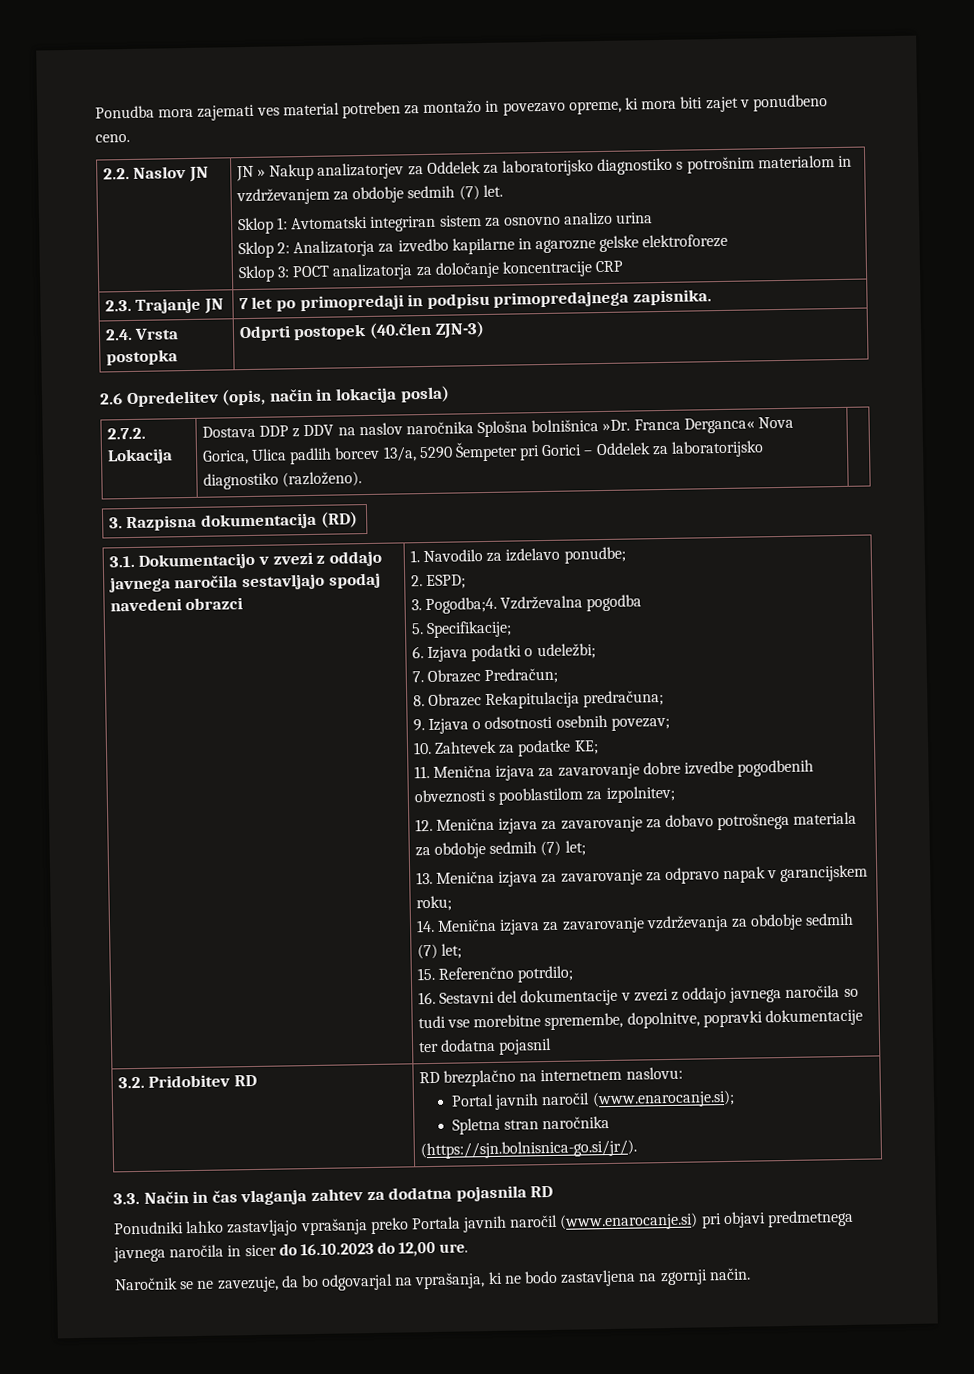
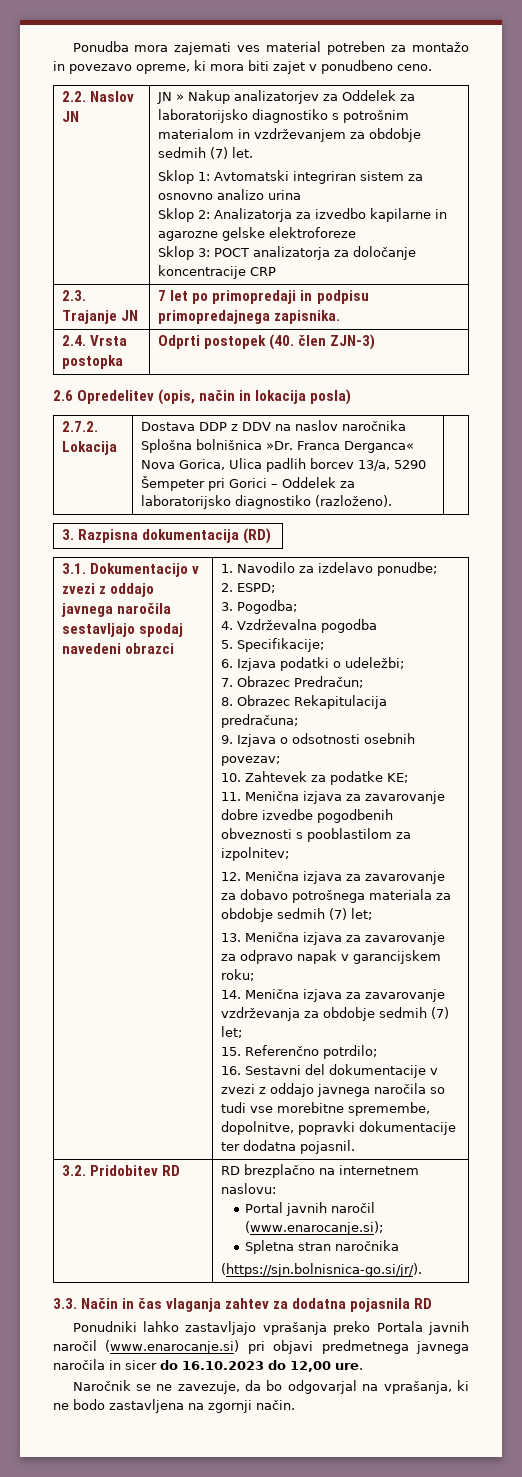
[368,321,432,339] (40.člen -> [269,334,327,350] (40. člen
[424,596,497,615] Pogodba;4. -> [237,600,298,614] [221,621,234,630] Pogodba; // 4.
[498,1037,553,1055] pojasnil -> [300,1140,356,1154] pojasnil.

